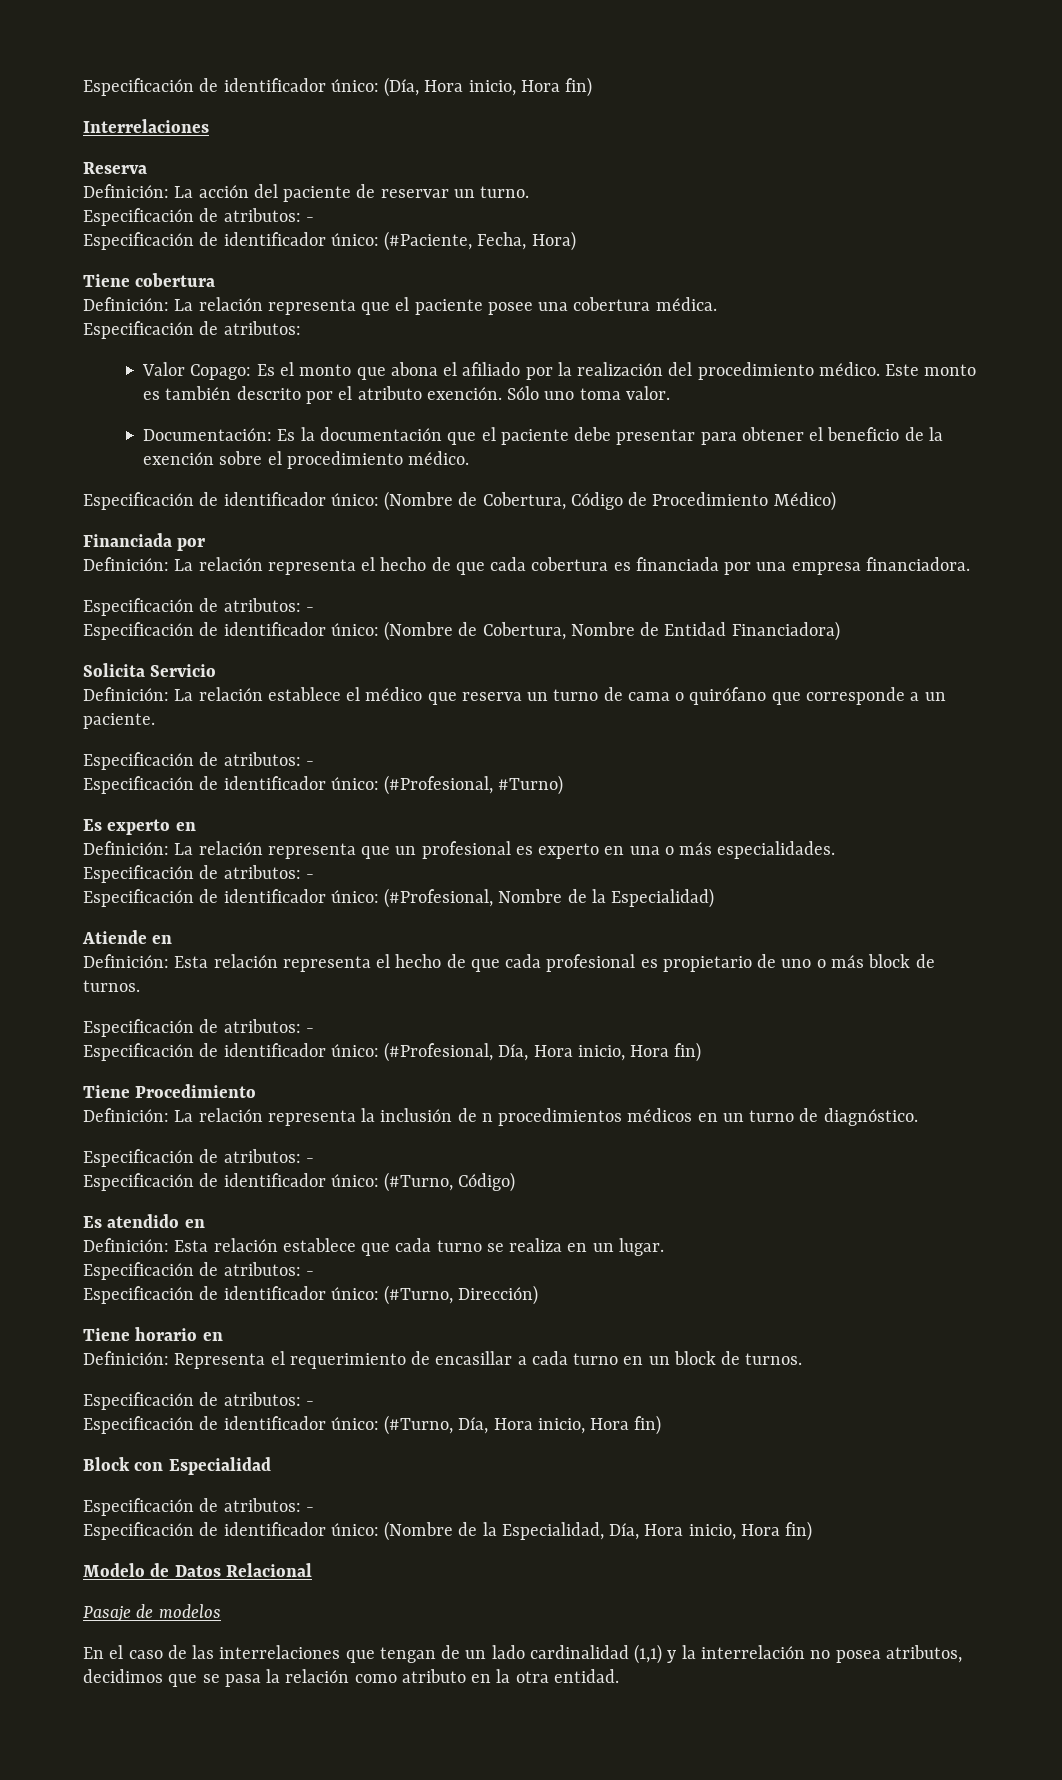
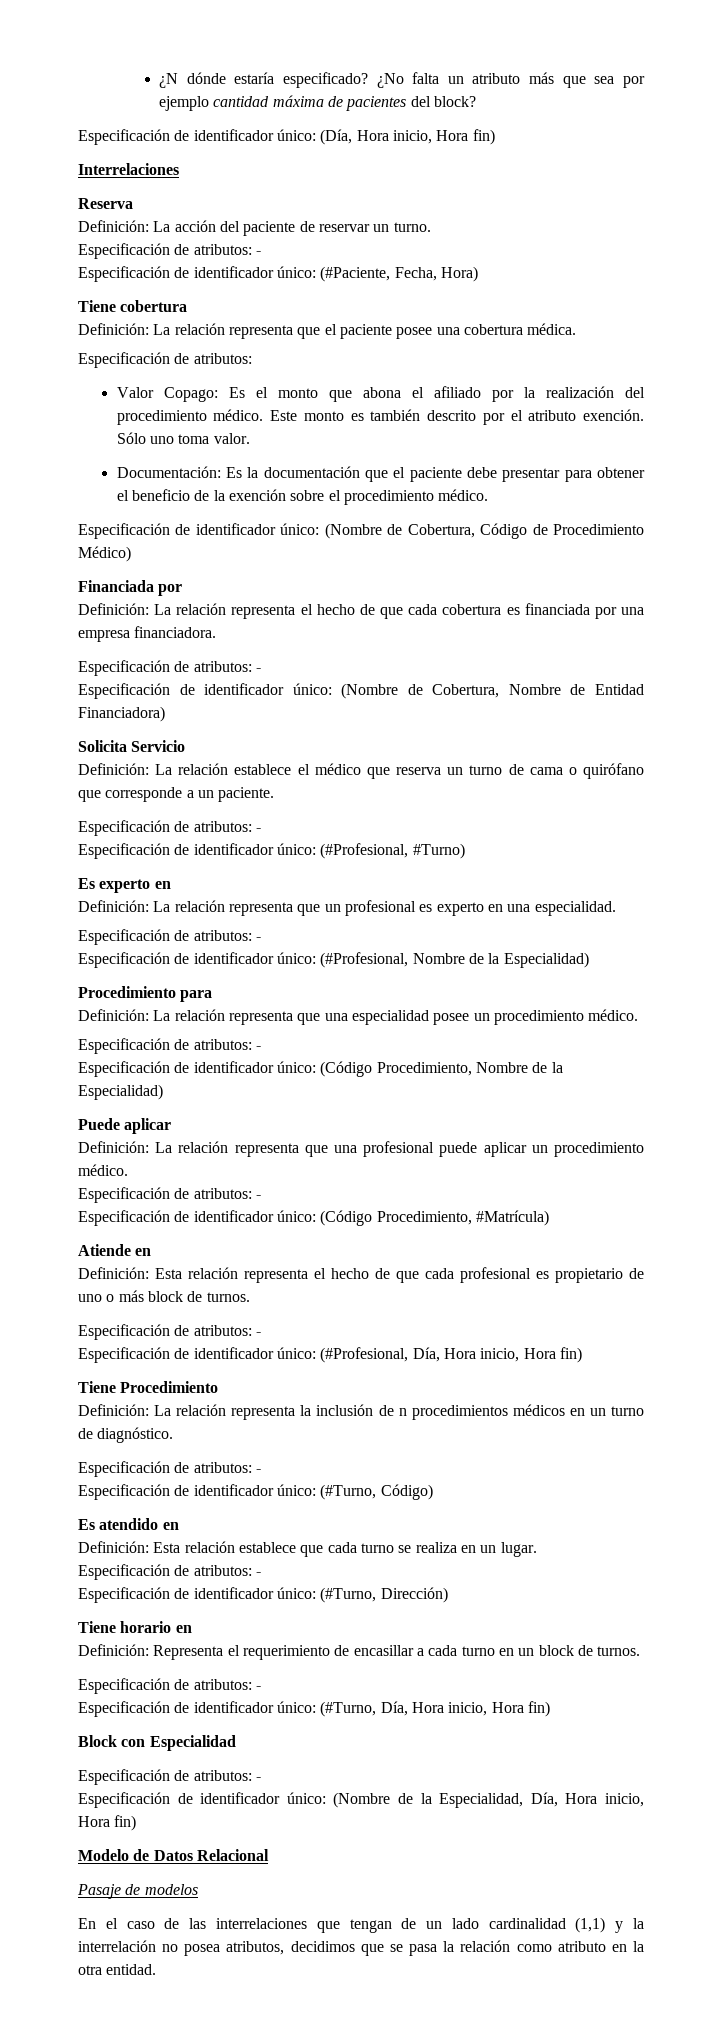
(83, 87) none -> [159,72,645,88] [159,95,476,111] ¿N dónde estaría especificado? ¿No falta un atributo más que sea por ejemplo cantidad máxima de pacientes del block? //
[664,841,836,859] o más especialidades. -> [534,901,616,916] especialidad.
(715, 898) none -> [78,986,213,1002] [78,1009,639,1025] [78,1038,261,1054] [78,1061,563,1077] [78,1084,163,1100] [78,1118,172,1134] [78,1141,644,1157] [78,1164,128,1176] [78,1187,261,1203] [78,1210,549,1226] // Procedimiento para // Definición: La relación representa que una especialidad posee un procedimiento médico. // Especificación de atributos: - // Especificación de identificador único: (Código Procedimiento, Nombre de la Especialidad) // Puede aplicar // Definición: La relación representa que una profesional puede aplicar un procedimiento médico. // Especificación de atributos: - // Especificación de identificador único: (Código Procedimiento, #Matrícula)

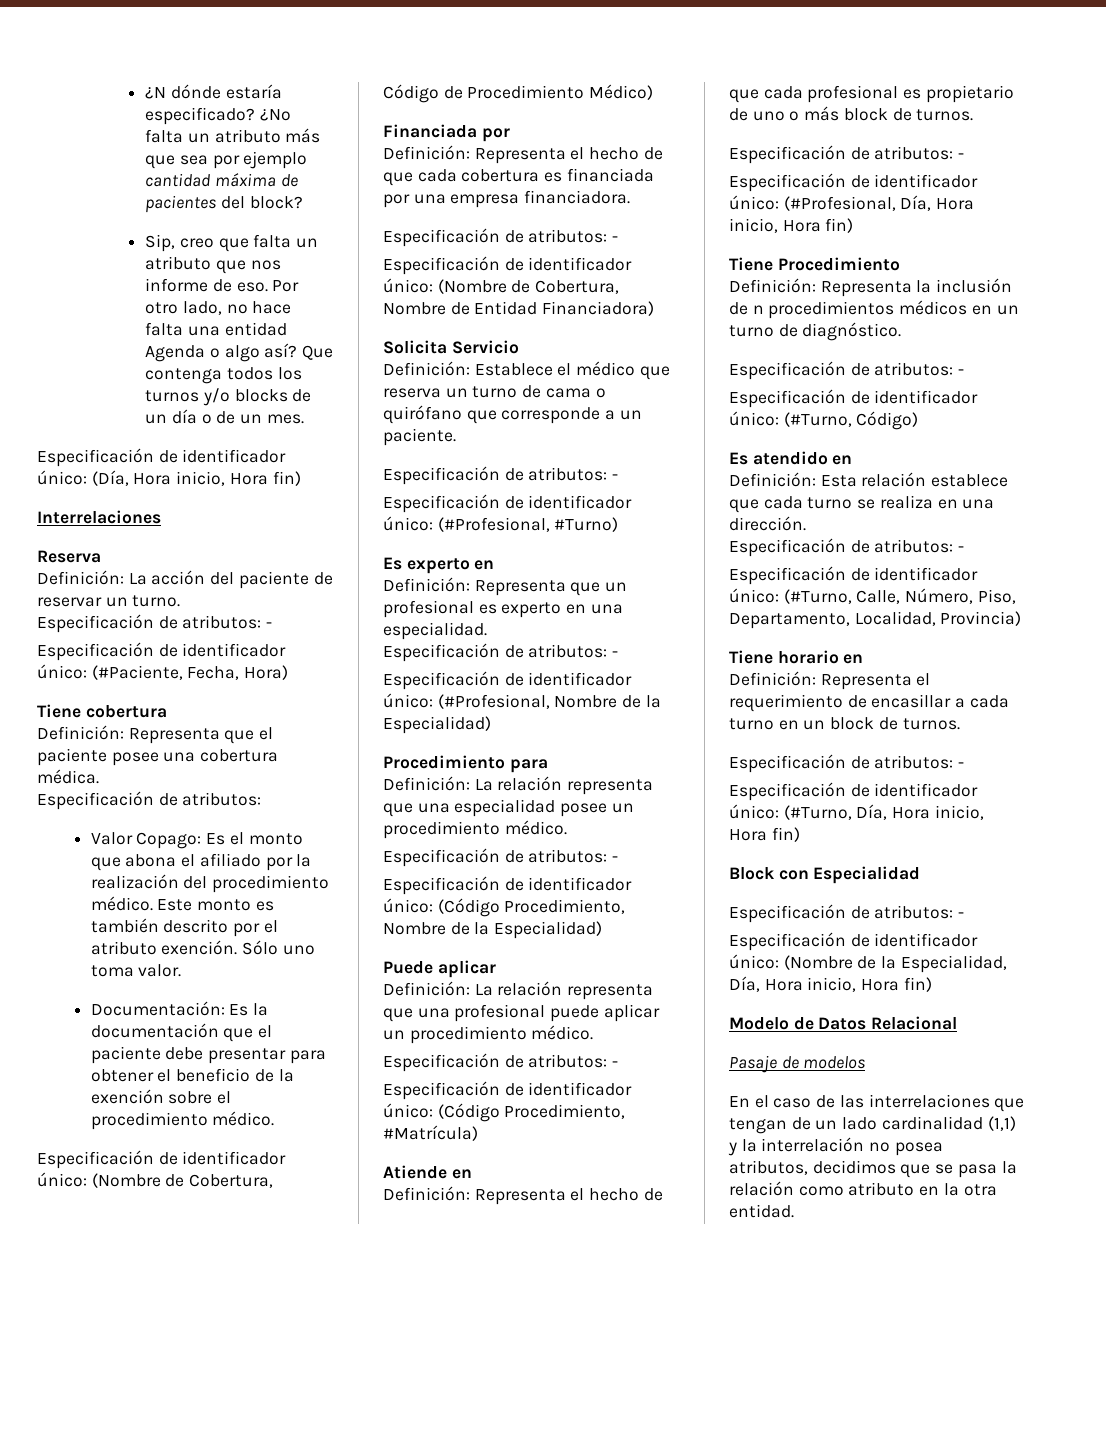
(476, 101) none -> [145,234,318,252] [145,256,281,274] [145,278,300,292] [145,301,292,315] [145,322,287,336] [145,343,333,362] [145,367,302,384] [145,388,312,406] [145,409,304,424] // Sip, creo que falta un atributo que nos informe de eso. Por otro lado, no hace falta una entidad Agenda o algo así? Que contenga todos los turnos y/o blocks de un día o de un mes.
[153,323,293,339] La relación representa -> [128,728,220,744] Representa
[154,603,296,619] La relación representa -> [474,148,566,164] Representa
[155,763,292,775] La relación establece -> [474,363,553,376] Establece
[153,900,293,916] La relación representa -> [474,580,566,596] Representa
[155,1267,308,1283] Esta relación representa -> [474,1189,566,1205] Representa
[154,1404,296,1420] La relación representa -> [820,281,912,297] Representa
[480,1542,537,1557] [78,1564,261,1580] [78,1587,448,1603] un lugar. // Especificación de atributos: - // Especificación de identificador único: (#Turno, Dirección) -> [962,499,995,509] [729,516,806,531] [729,538,965,557] [729,566,979,585] [729,588,1016,604] [729,611,1022,629] una dirección. // Especificación de atributos: - // Especificación de identificador único: (#Turno, Calle, Número, Piso, Departamento, Localidad, Provincia)

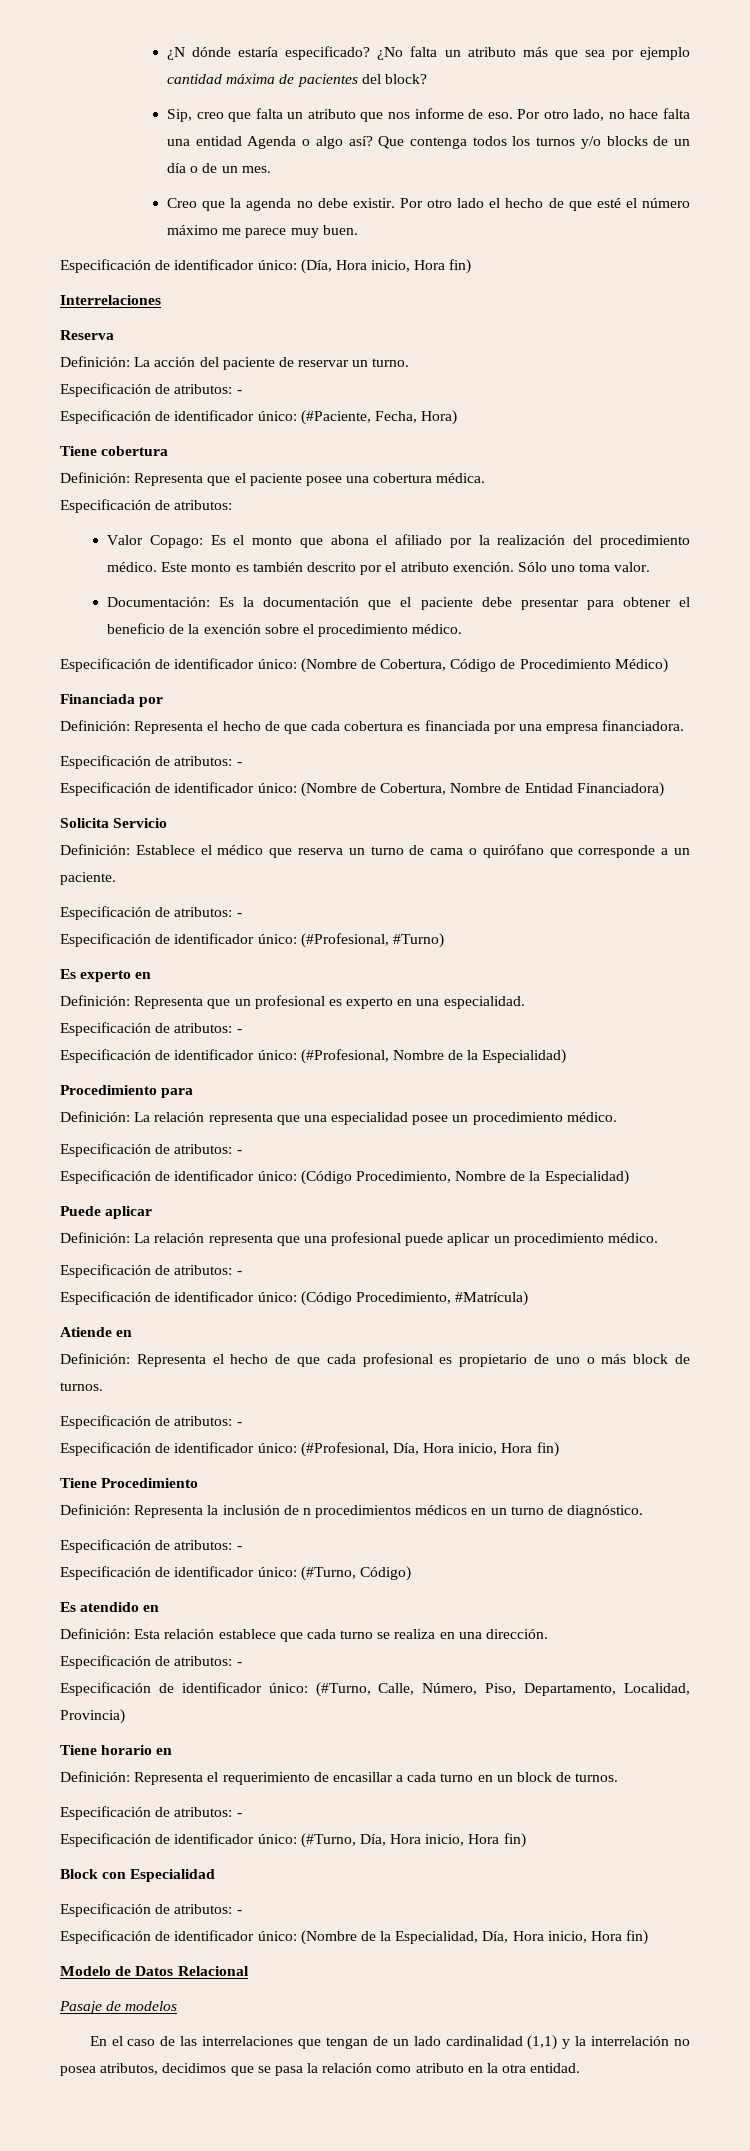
(304, 419) none -> [167,198,690,211] [167,225,358,238] // Creo que la agenda no debe existir. Por otro lado el hecho de que esté el número máximo me parece muy buen.

